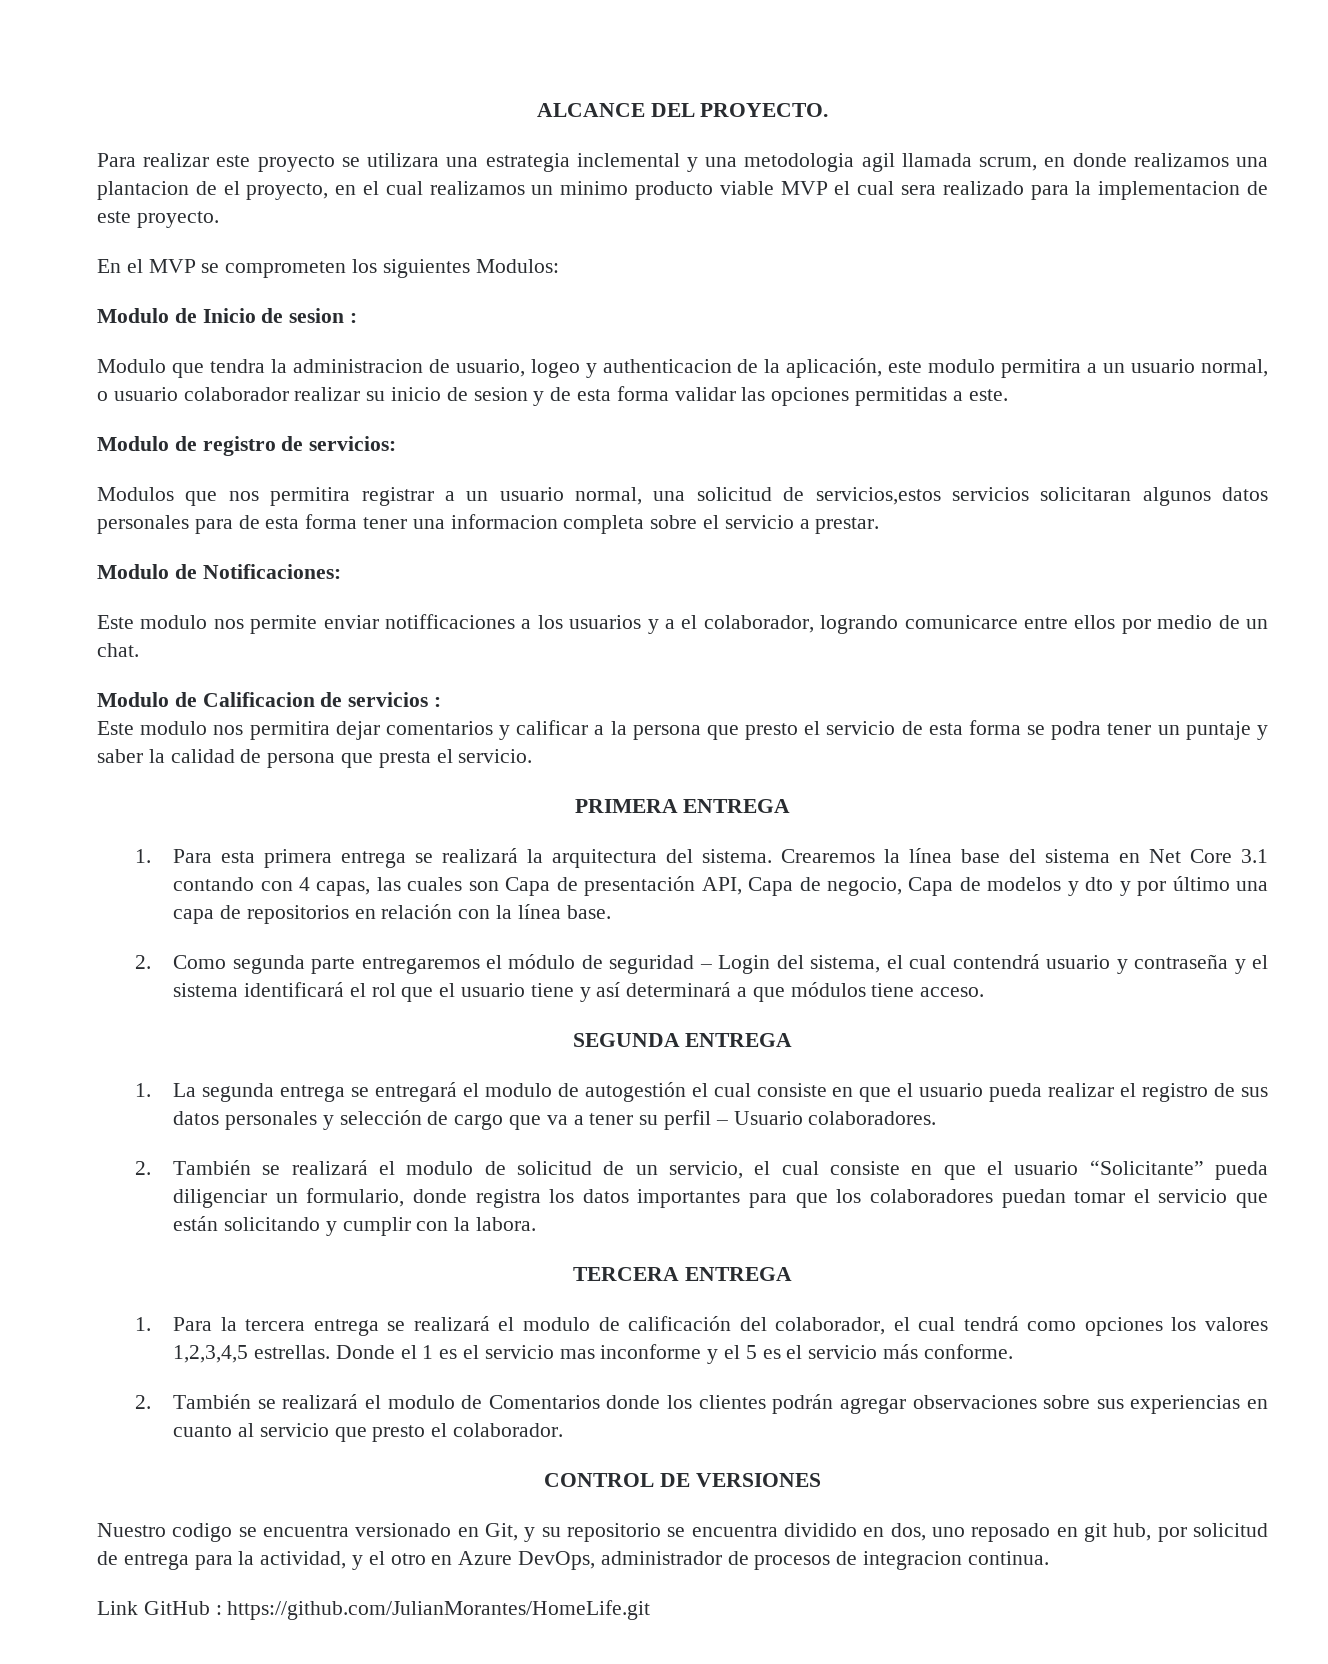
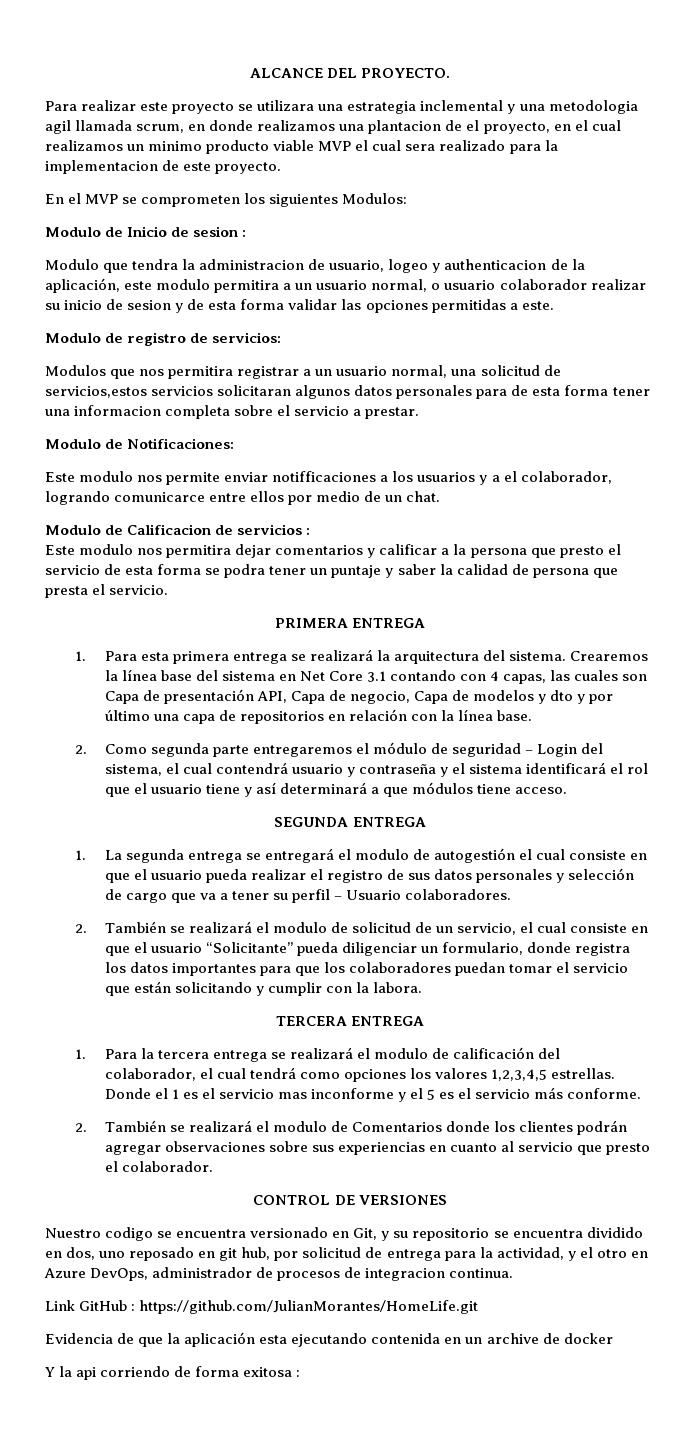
(651, 1610) none -> [45,1332,613,1347] [45,1366,301,1380] // Evidencia de que la aplicación esta ejecutando contenida en un archive de docker // Y la api corriendo de forma exitosa :

